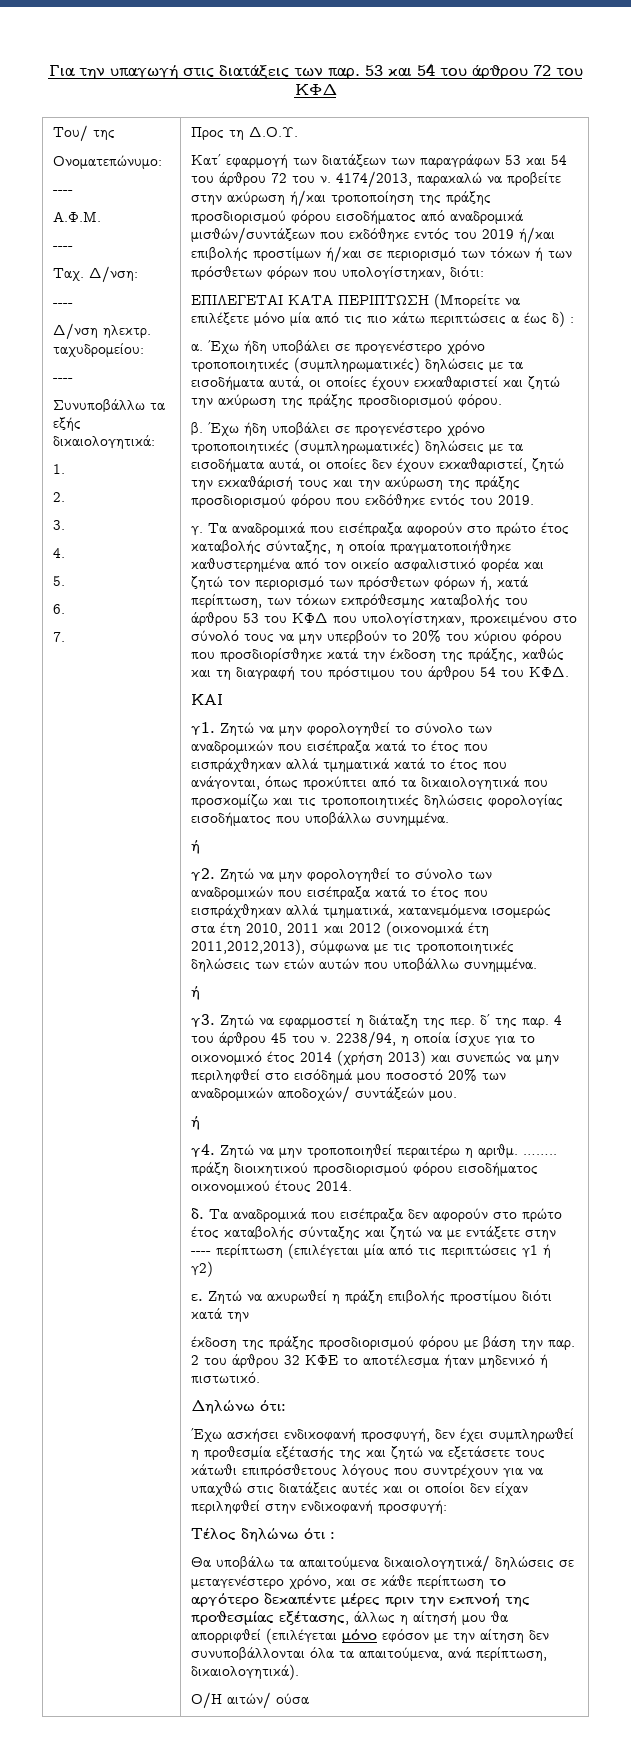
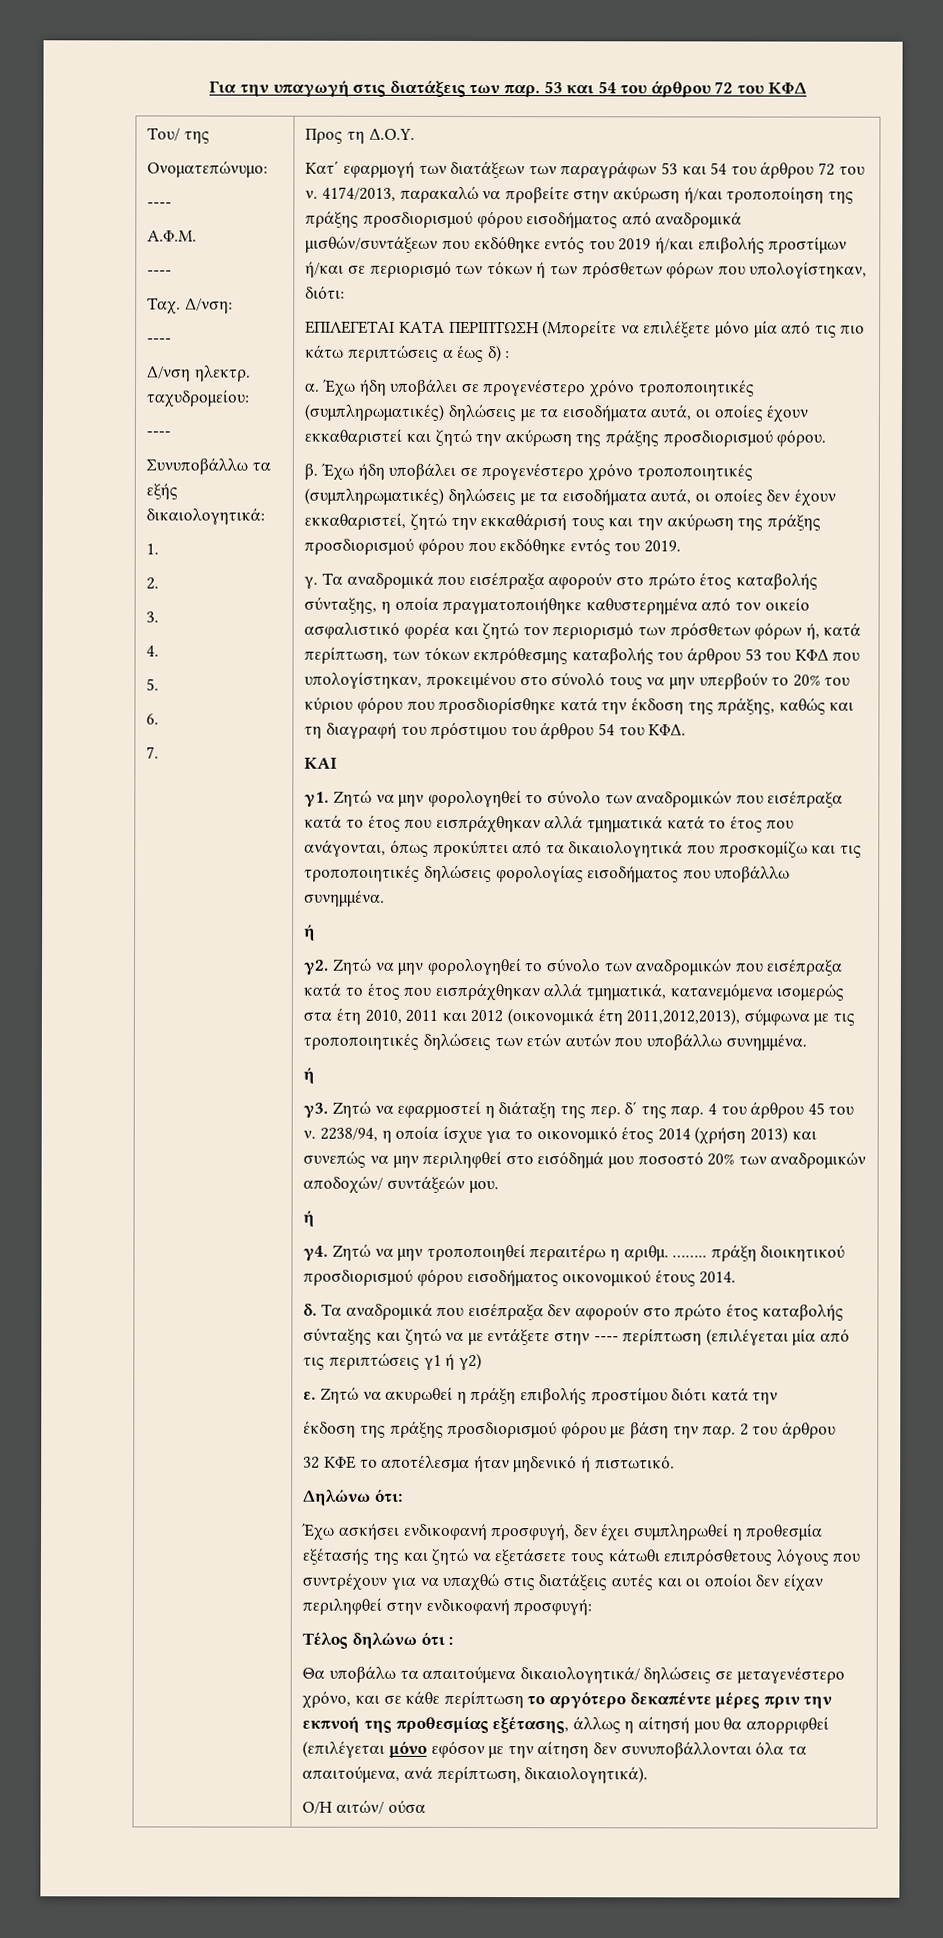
(280, 1361) none -> (836, 1430) //

